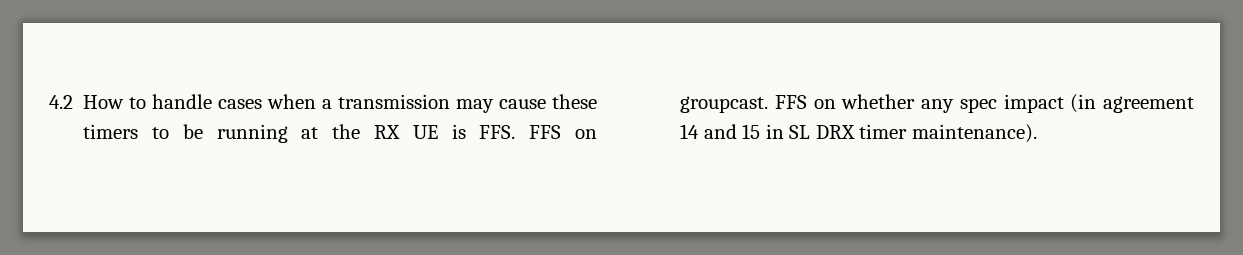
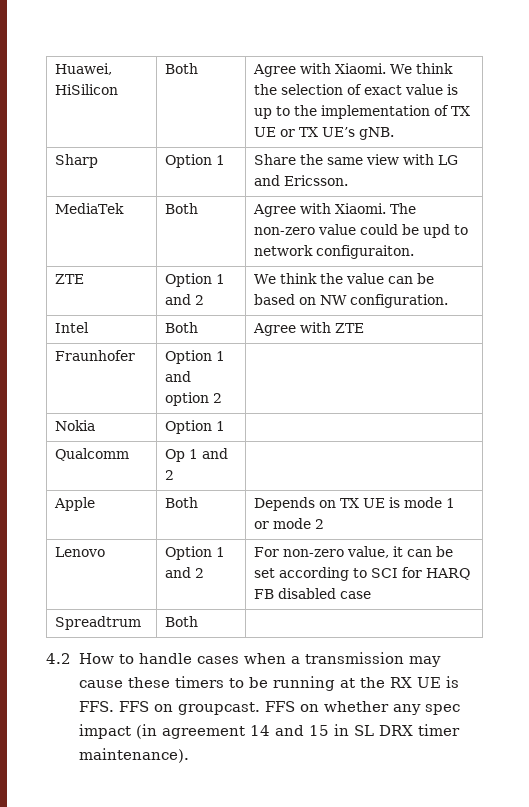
(49, 102) none -> [55,63,113,75] [55,84,119,95] [165,63,199,74] [253,63,454,77] [254,84,459,95] [254,105,471,119] [254,127,395,140] [55,154,99,168] [165,154,226,168] [254,154,459,165] [254,175,349,186] [55,203,125,214] [165,203,199,214] [253,203,417,217] [254,224,469,238] [254,245,415,259] [55,274,85,284] [165,273,226,287] [165,294,205,305] [254,273,435,284] [254,294,449,308] [55,322,90,333] [165,322,199,333] [253,322,365,336] [55,350,136,361] [165,350,226,364] [165,371,192,382] [165,392,223,406] [55,420,96,431] [165,420,226,434] [55,448,130,461] [165,448,229,462] [165,470,175,480] [54,497,96,511] [165,497,199,508] [254,497,456,511] [254,518,325,529] [55,547,106,557] [165,546,226,560] [165,567,205,578] [254,546,454,558] [254,567,471,581] [254,588,372,599] [55,616,142,630] [165,616,199,627] Huawei, HiSilicon | Both | Agree with Xiaomi. We think the selection of exact value is up to the implementation of TX UE or TX UE’s gNB. // Sharp | Option 1 | Share the same view with LG and Ericsson. // MediaTek | Both | Agree with Xiaomi. The non-zero value could be upd to network configuraiton. // ZTE | Option 1 and 2 | We think the value can be based on NW configuration. // Intel | Both | Agree with ZTE // Fraunhofer | Option 1 and option 2 | // Nokia | Option 1 | // Qualcomm | Op 1 and 2 | // Apple | Both | Depends on TX UE is mode 1 or mode 2 // Lenovo | Option 1 and 2 | For non-zero value, it can be set according to SCI for HARQ FB disabled case // Spreadtrum | Both | //

